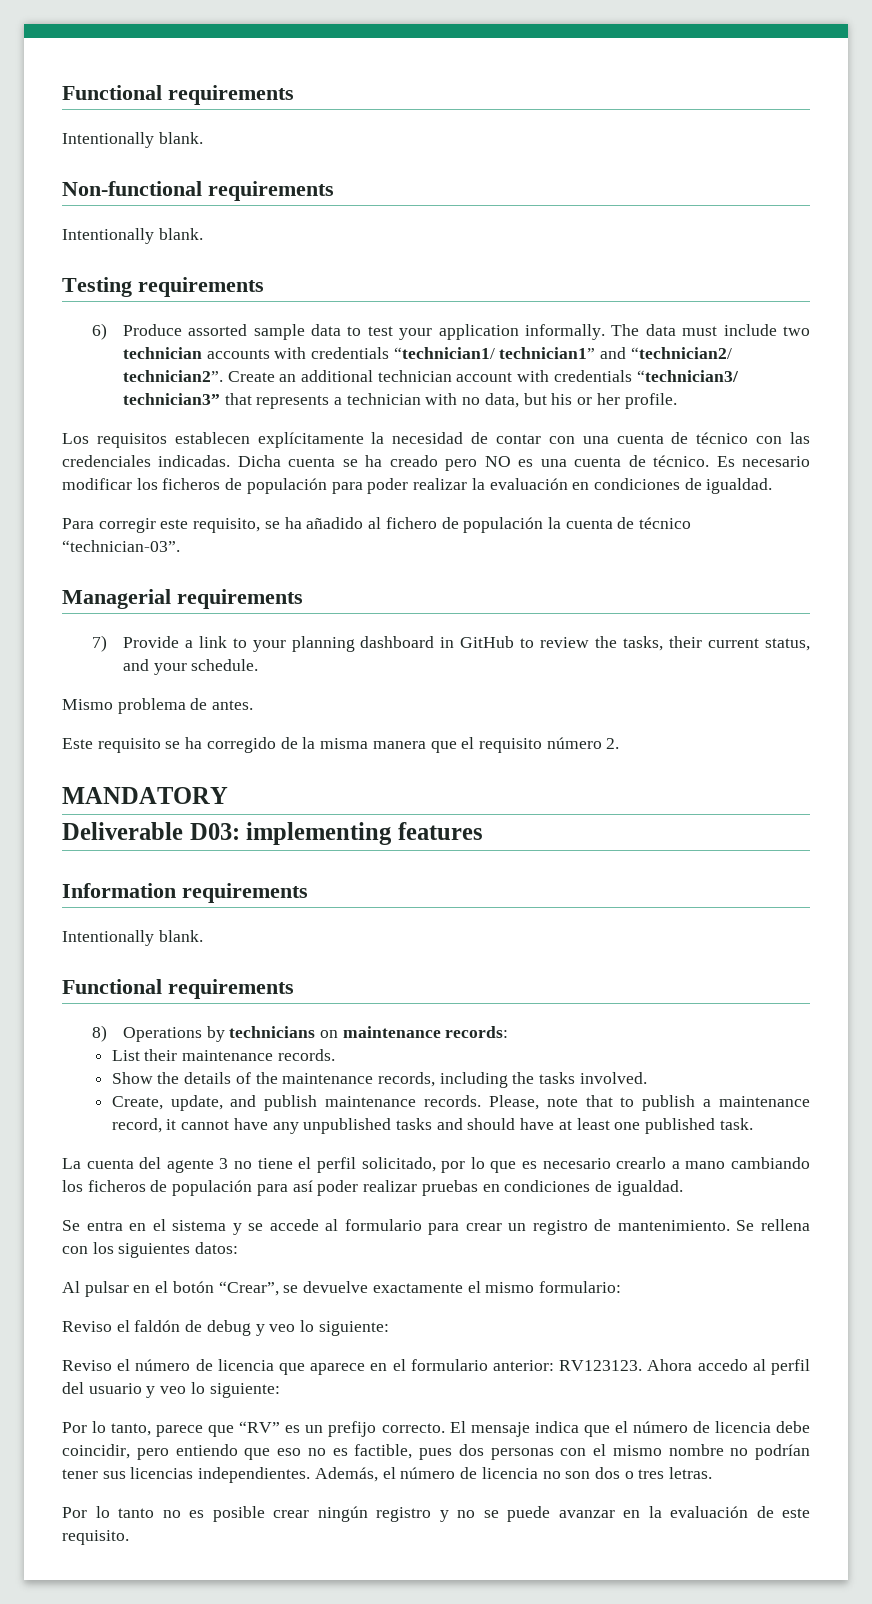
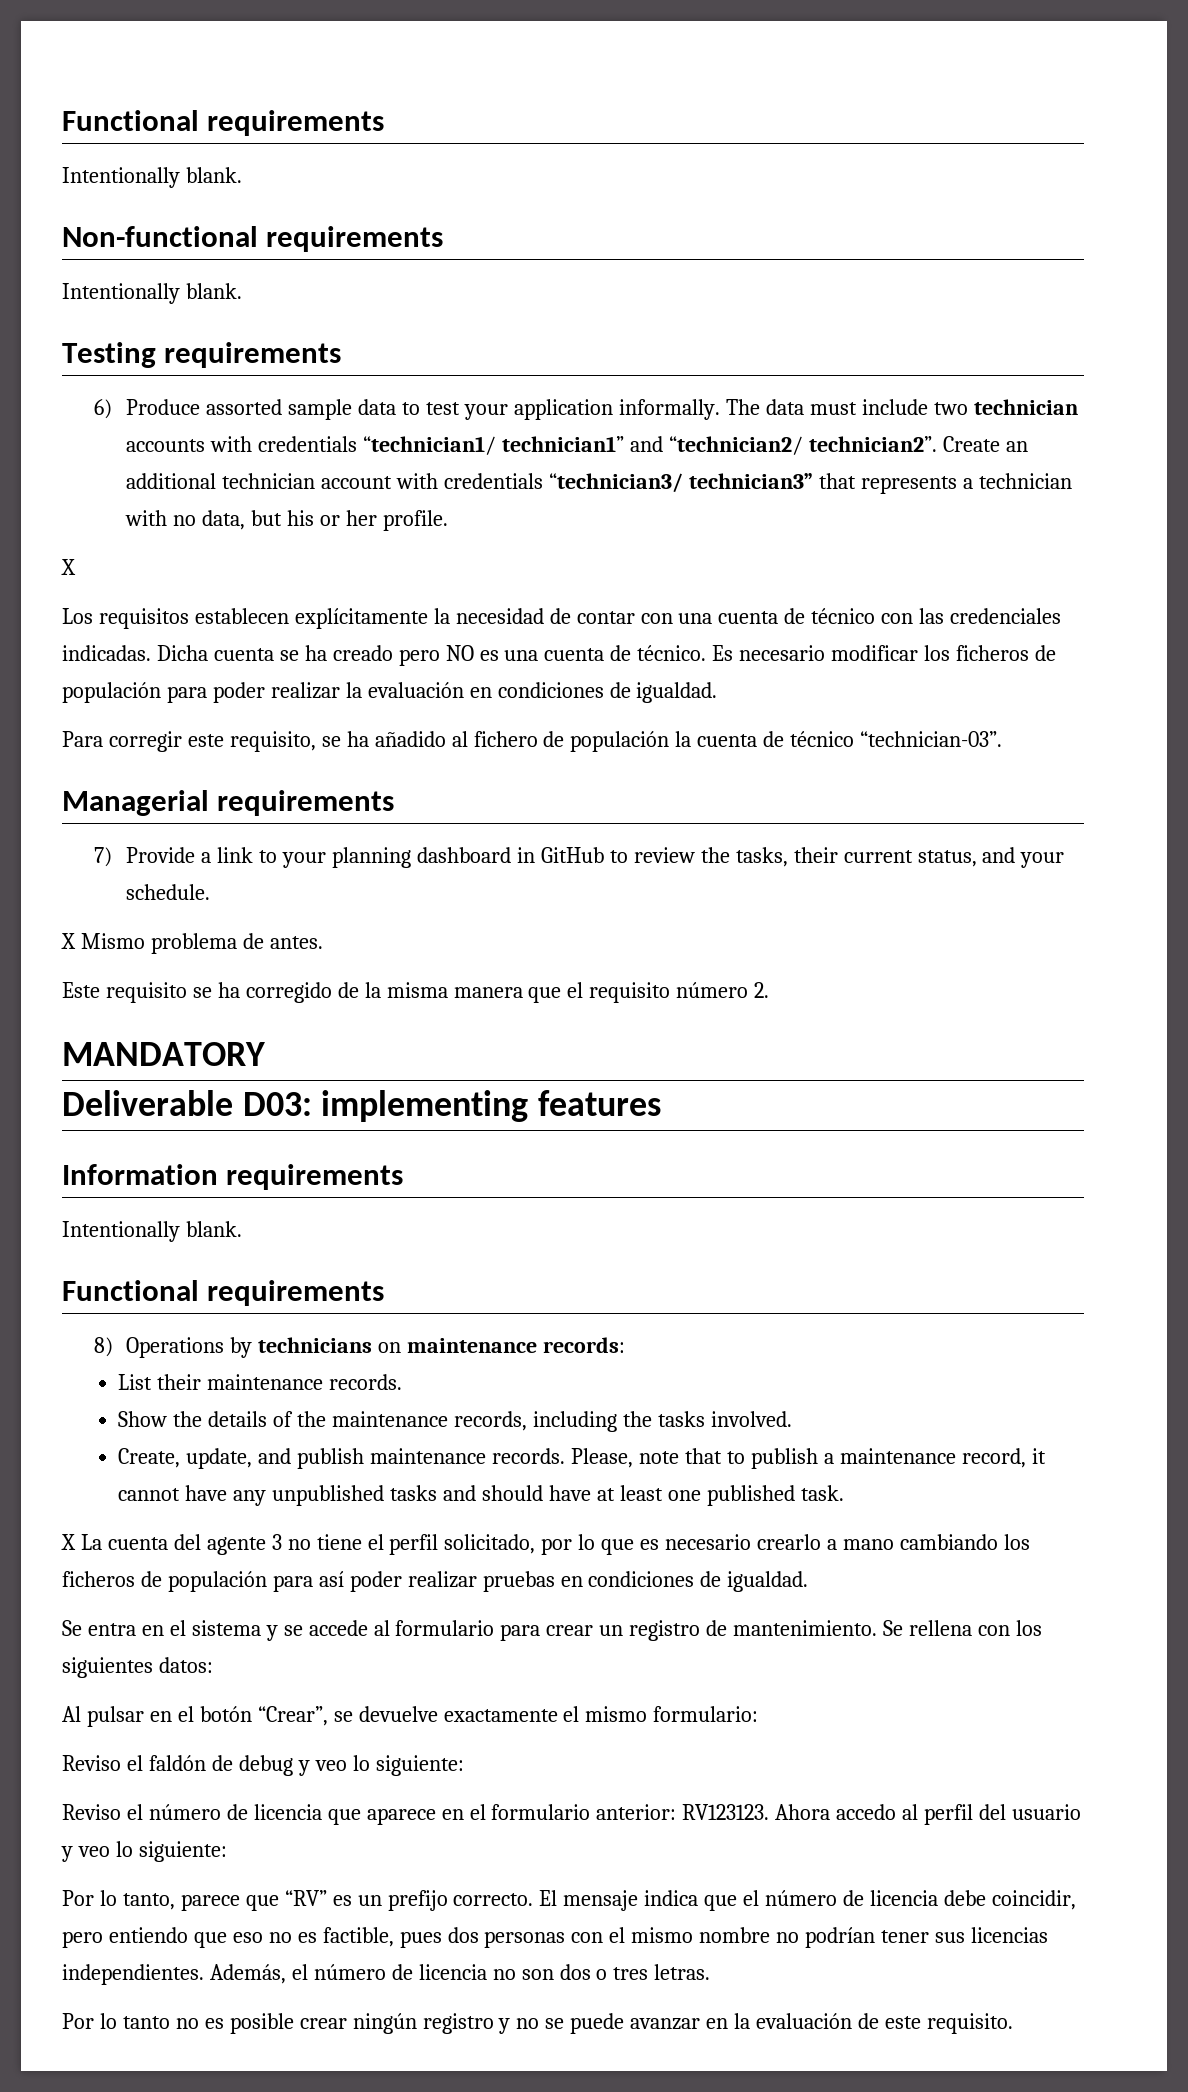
(677, 401) none -> [61,559,76,575] // X
(259, 665) none -> [61,933,76,949] X
(753, 1124) none -> [61,1534,76,1550] X

